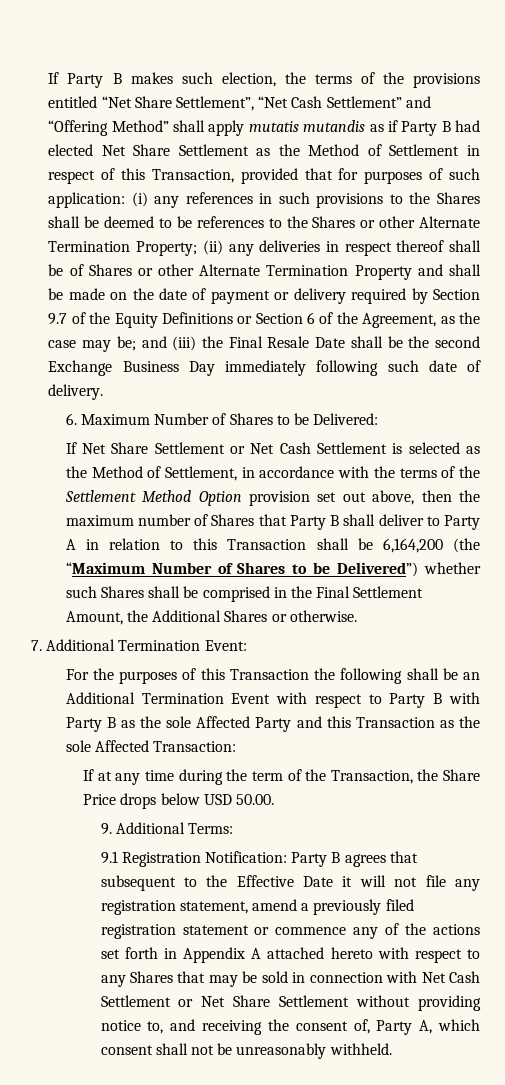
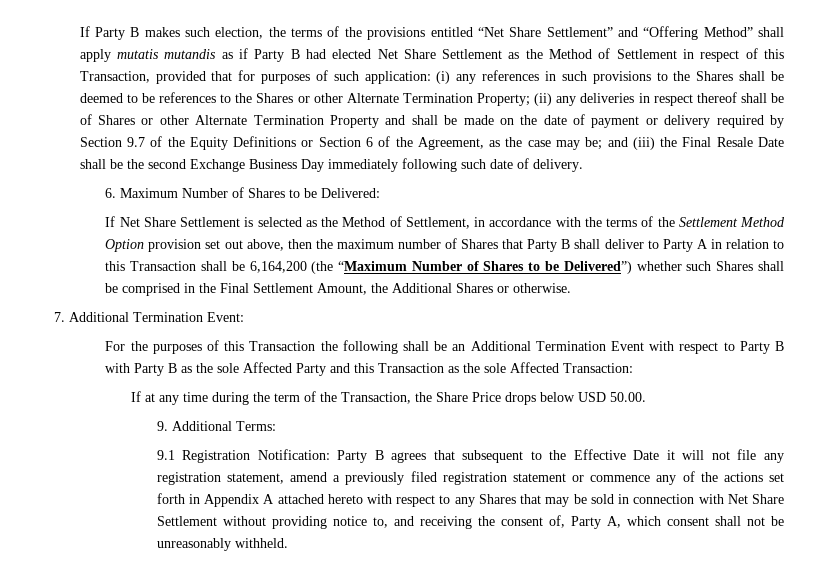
[175,96,323,111] Settlement”, “Net Cash -> (542, 32) none
[230,442,388,454] or Net Cash Settlement -> (241, 222) none
[449,971,481,983] [100,995,226,1007] Cash Settlement or Net -> (748, 499) none

